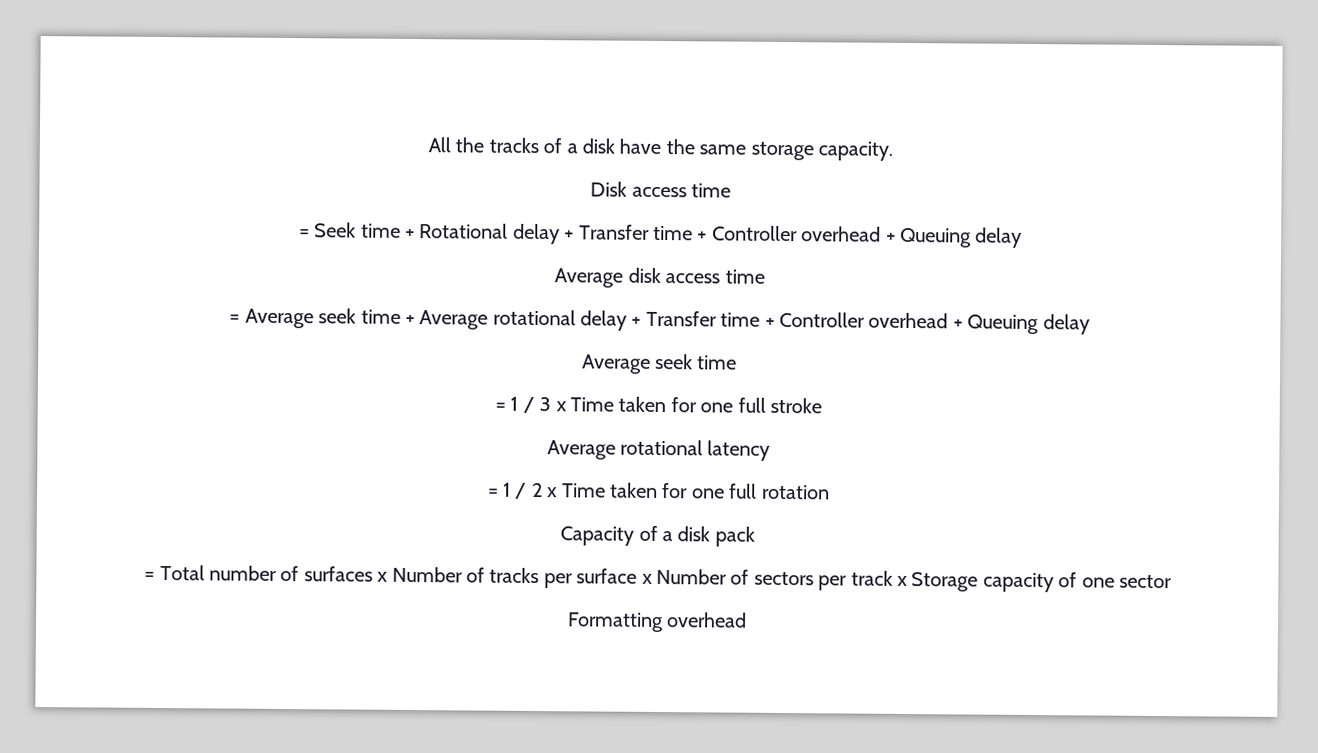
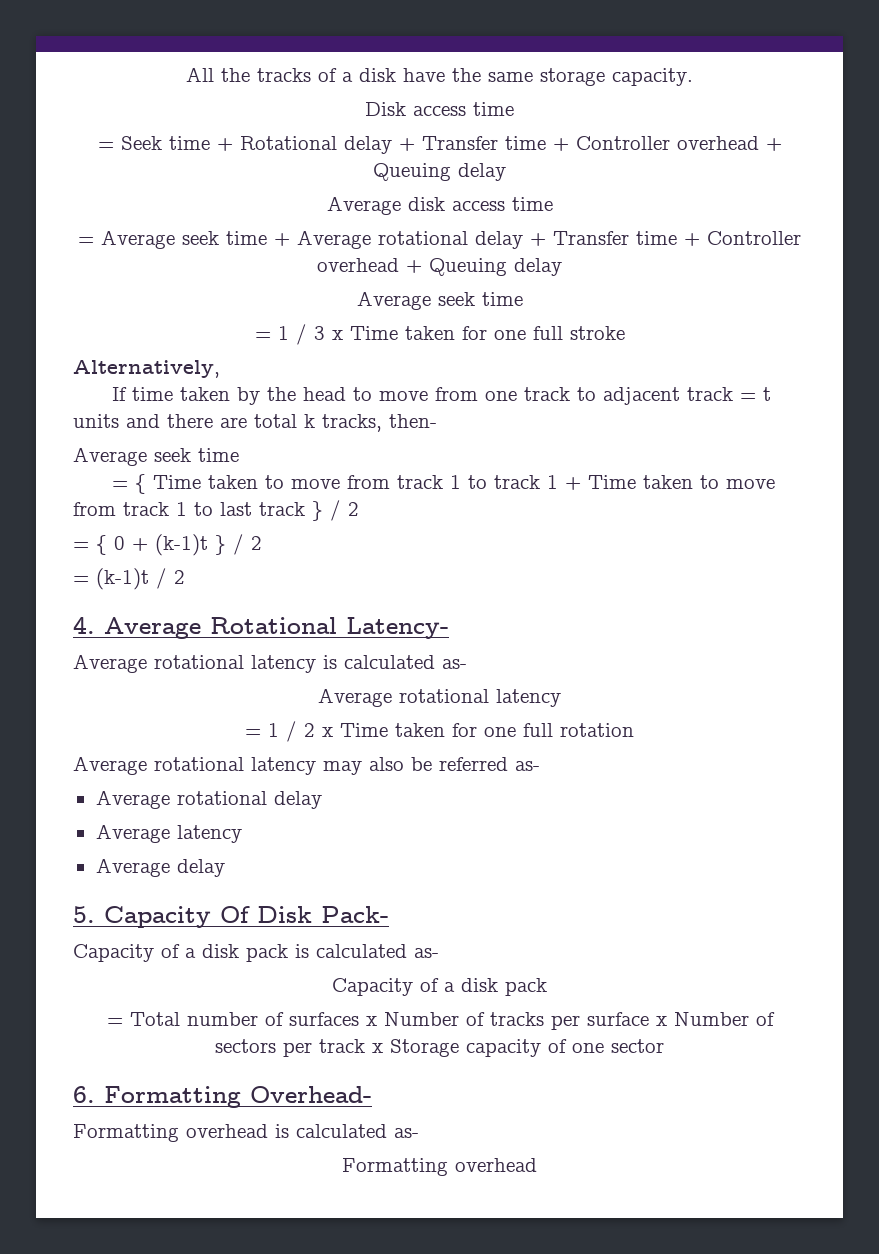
(822, 405) none -> [73,360,220,378] [112,387,772,405] [73,414,437,432] [73,447,239,466] [112,474,776,494] [73,500,359,521] [73,534,262,556] [73,568,185,590] [73,616,449,639] [73,654,467,673] // Alternatively, // If time taken by the head to move from one track to adjacent track = t units and there are total k tracks, then- // Average seek time // = { Time taken to move from track 1 to track 1 + Time taken to move from track 1 to last track } / 2 // = { 0 + (k-1)t } / 2 // = (k-1)t / 2 // 4. Average Rotational Latency- // Average rotational latency is calculated as-
(830, 492) none -> [73,756,540,775] [95,790,322,809] [95,824,242,843] [95,858,225,877] [73,906,389,928] [73,944,439,962] // Average rotational latency may also be referred as- // Average rotational delay // Average latency // Average delay // 5. Capacity Of Disk Pack- // Capacity of a disk pack is calculated as-
(1172, 581) none -> [73,1086,372,1108] [73,1124,419,1142] // 6. Formatting Overhead- // Formatting overhead is calculated as-

